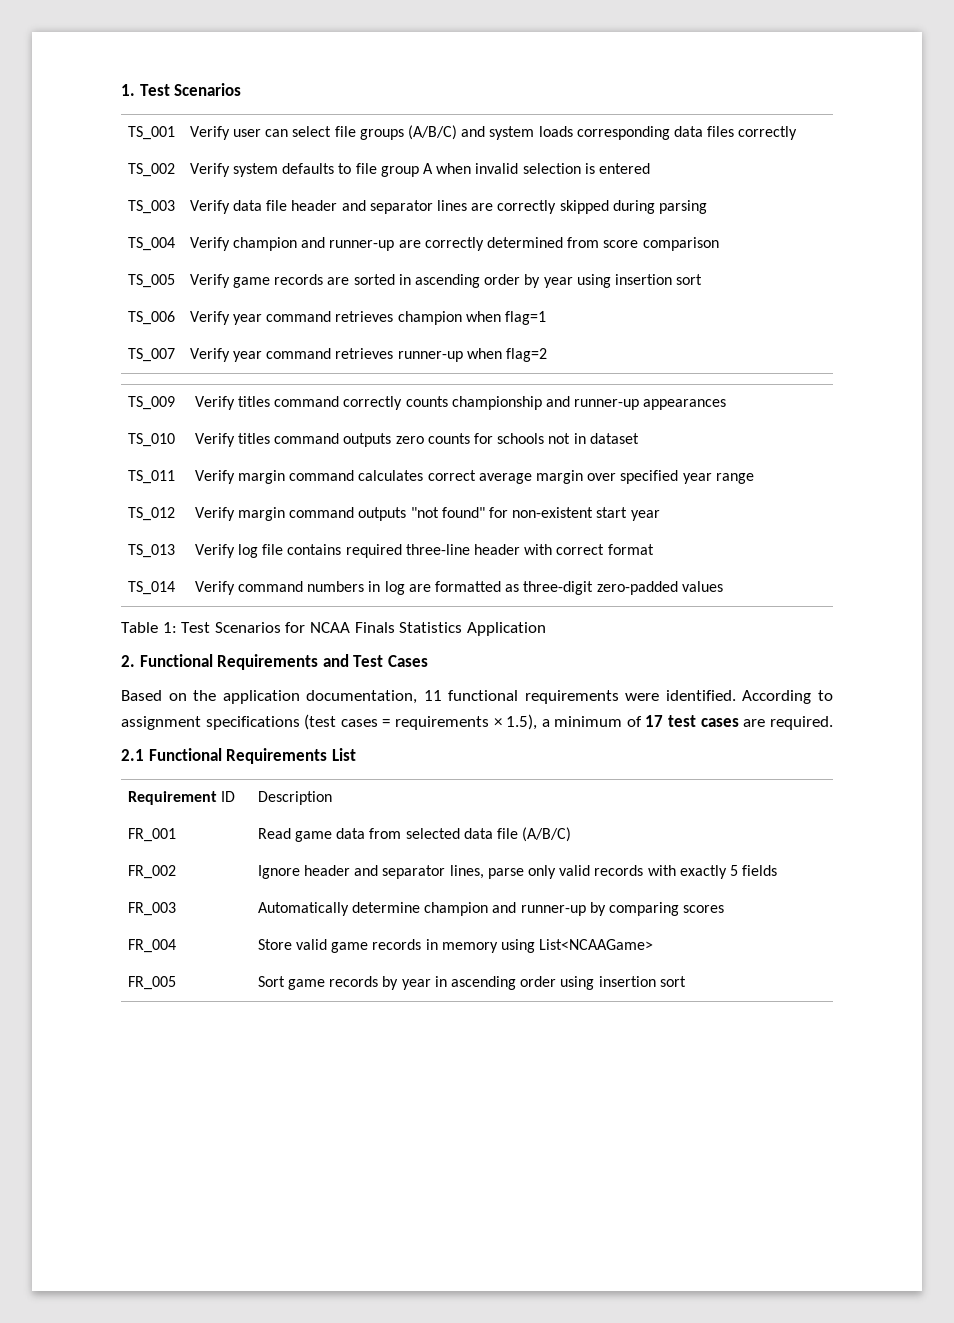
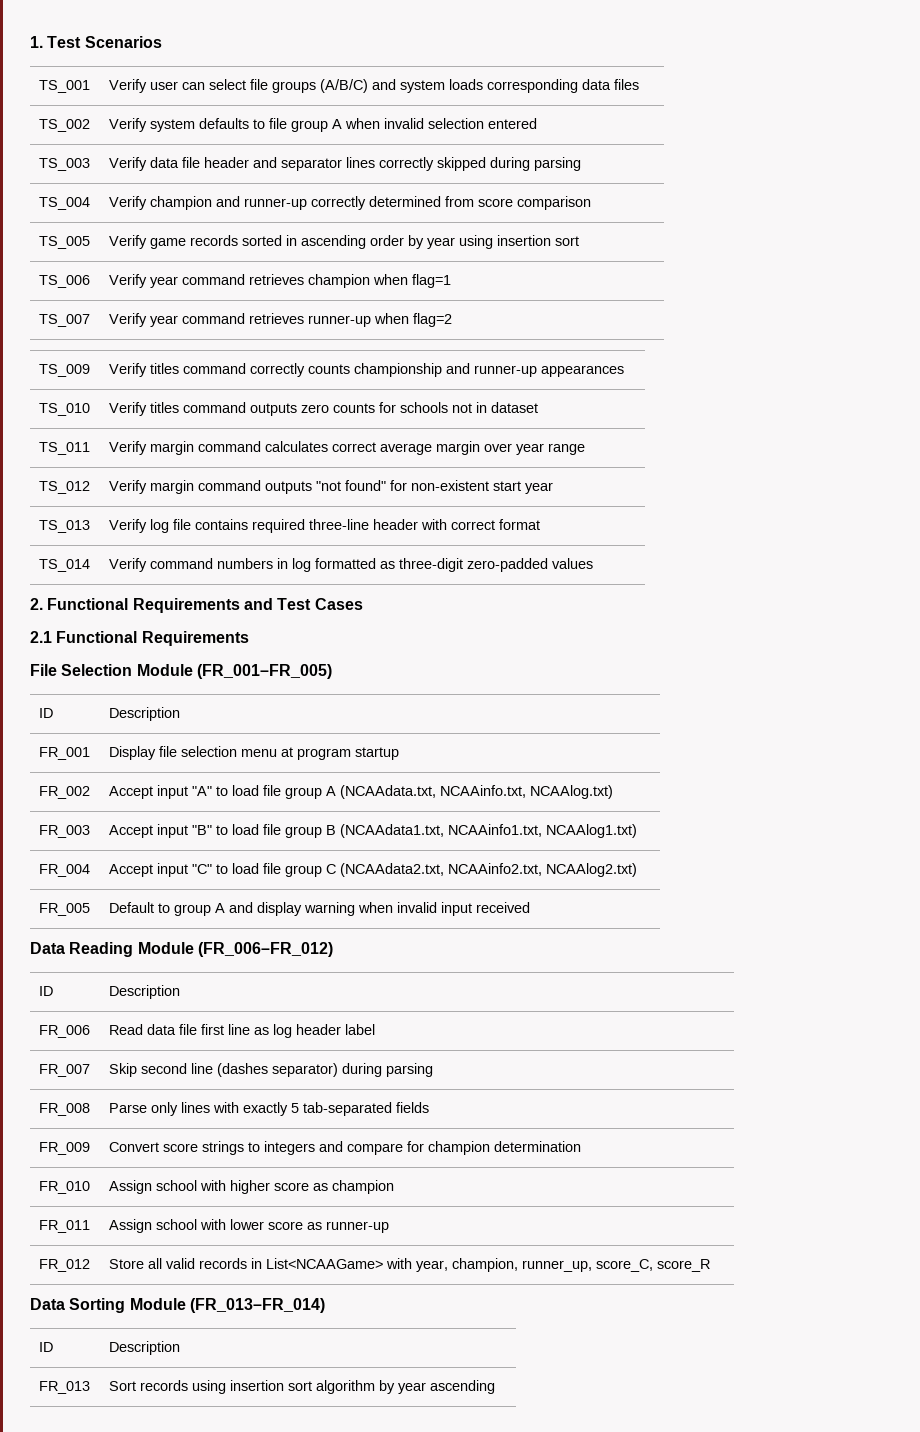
[738,126,798,140] correctly -> (640, 84) none
[584,163,595,174] is -> (485, 123) none
[471,203,494,211] are -> (376, 162) none
[398,240,421,248] are -> (308, 204) none
[327,277,350,285] are -> (239, 240) none
[620,470,679,484] specified -> (513, 447) none
[408,584,431,592] are -> (312, 565) none
[121,622,546,636] // Table 1: Test Scenarios for NCAA Finals Statistics Application -> (594, 563) none
[121,690,833,704] [121,714,833,730] // Based on the application documentation, 11 functional requirements were identified. According to assignment specifications (test cases = requirements × 1.5), a minimum of 17 test cases are required. -> (363, 604) none
[331,748,356,761] [127,791,217,805] List // Requirement -> [30,664,332,679] // File Selection Module (FR_001–FR_005) //
[257,827,572,842] [127,865,176,879] [257,865,644,879] Read game data from selected data file (A/B/C) // FR_002 | Ignore header and separator lines, parse only valid records -> [109,746,400,760] [39,786,91,799] [109,785,614,799] [39,825,91,838] [109,824,638,838] [39,864,91,877] [109,863,638,877] [39,903,91,916] [109,902,531,916] [30,942,333,957] [39,986,54,996] [109,985,181,999] [39,1025,91,1038] [109,1024,376,1038] [39,1064,91,1077] [109,1063,434,1077] [39,1103,91,1116] [109,1102,211,1116] Display file selection menu at program startup // FR_002 | Accept input "A" to load file group A (NCAAdata.txt, NCAAinfo.txt, NCAAlog.txt) // FR_003 | Accept input "B" to load file group B (NCAAdata1.txt, NCAAinfo1.txt, NCAAlog1.txt) // FR_004 | Accept input "C" to load file group C (NCAAdata2.txt, NCAAinfo2.txt, NCAAlog2.txt) // FR_005 | Default to group A and display warning when invalid input received // Data Reading Module (FR_006–FR_012) // ID | Description // FR_006 | Read data file first line as log header label // FR_007 | Skip second line (dashes separator) during parsing // FR_008 | Parse only lines
(738, 870) none -> [303,1102,393,1116] tab-separated
[127,902,176,916] [257,902,725,916] [127,939,176,953] [257,939,654,953] [127,976,176,990] [257,976,686,990] FR_003 | Automatically determine champion and runner-up by comparing scores // FR_004 | Store valid game records in memory using List<NCAAGame> // FR_005 | Sort game records by year in ascending order using insertion sort -> [39,1142,91,1155] [109,1141,582,1155] [39,1181,91,1194] [109,1180,395,1194] [39,1220,91,1233] [109,1219,390,1233] [39,1259,91,1272] [109,1258,711,1272] [30,1298,325,1313] [39,1342,54,1352] [109,1341,181,1355] [39,1381,91,1394] [109,1380,496,1394] FR_009 | Convert score strings to integers and compare for champion determination // FR_010 | Assign school with higher score as champion // FR_011 | Assign school with lower score as runner-up // FR_012 | Store all valid records in List<NCAAGame> with year, champion, runner_up, score_C, score_R // Data Sorting Module (FR_013–FR_014) // ID | Description // FR_013 | Sort records using insertion sort algorithm by year ascending

